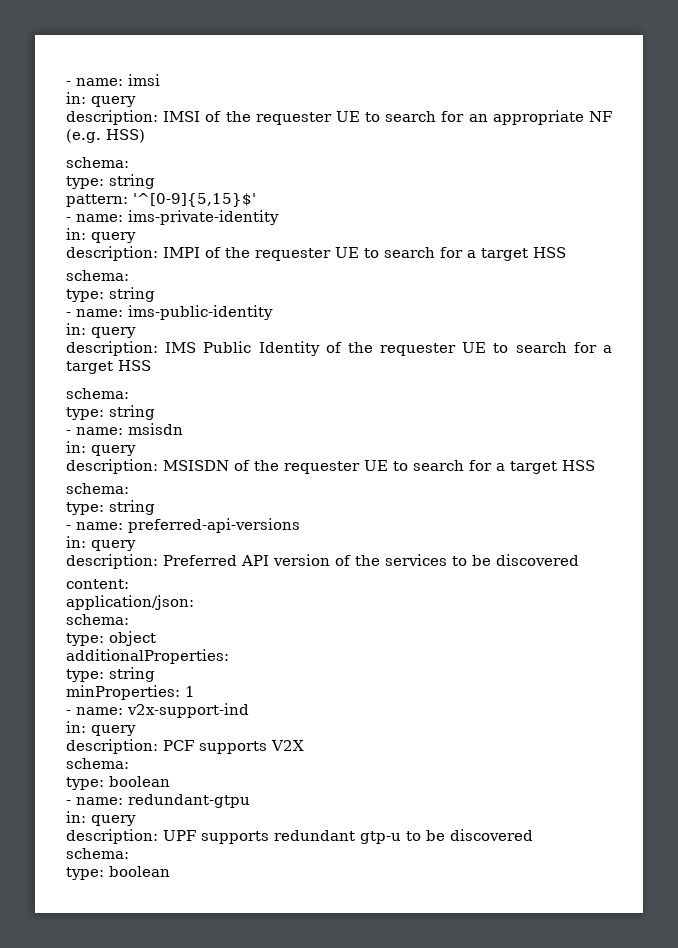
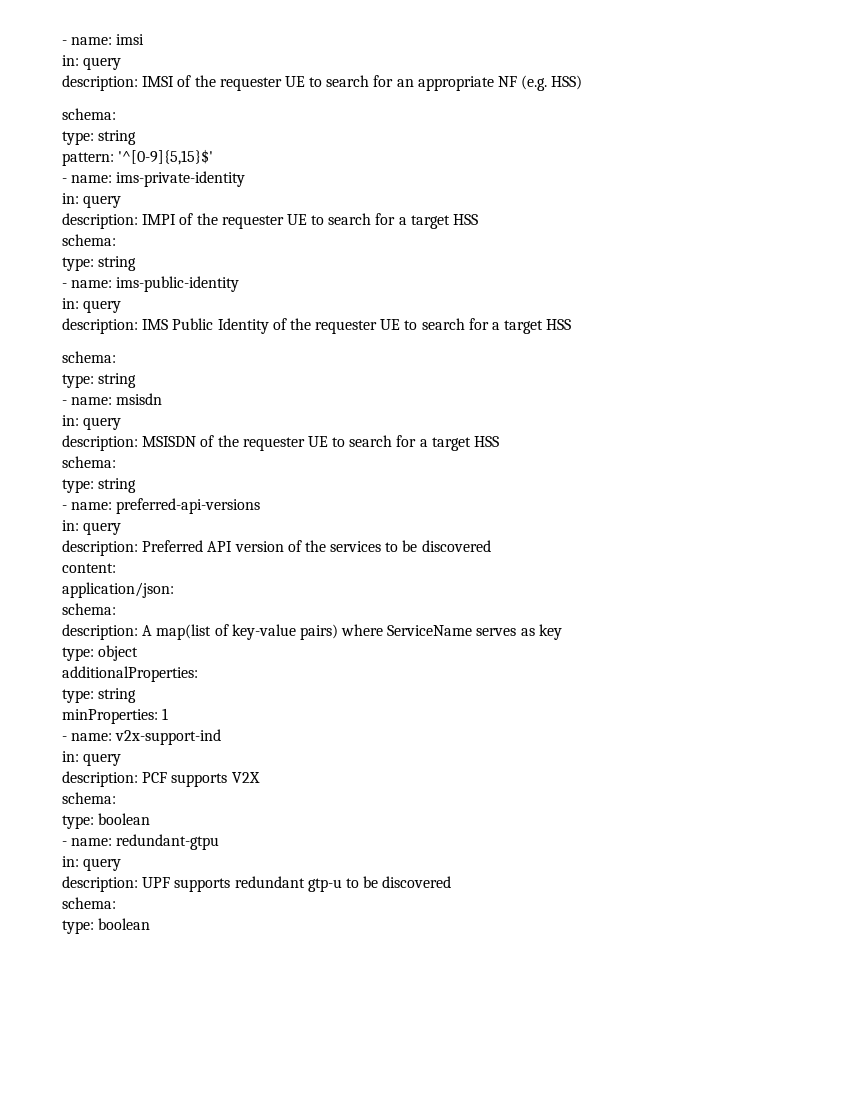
(129, 619) none -> [62,624,562,640] // description: A map(list of key-value pairs) where ServiceName serves as key

